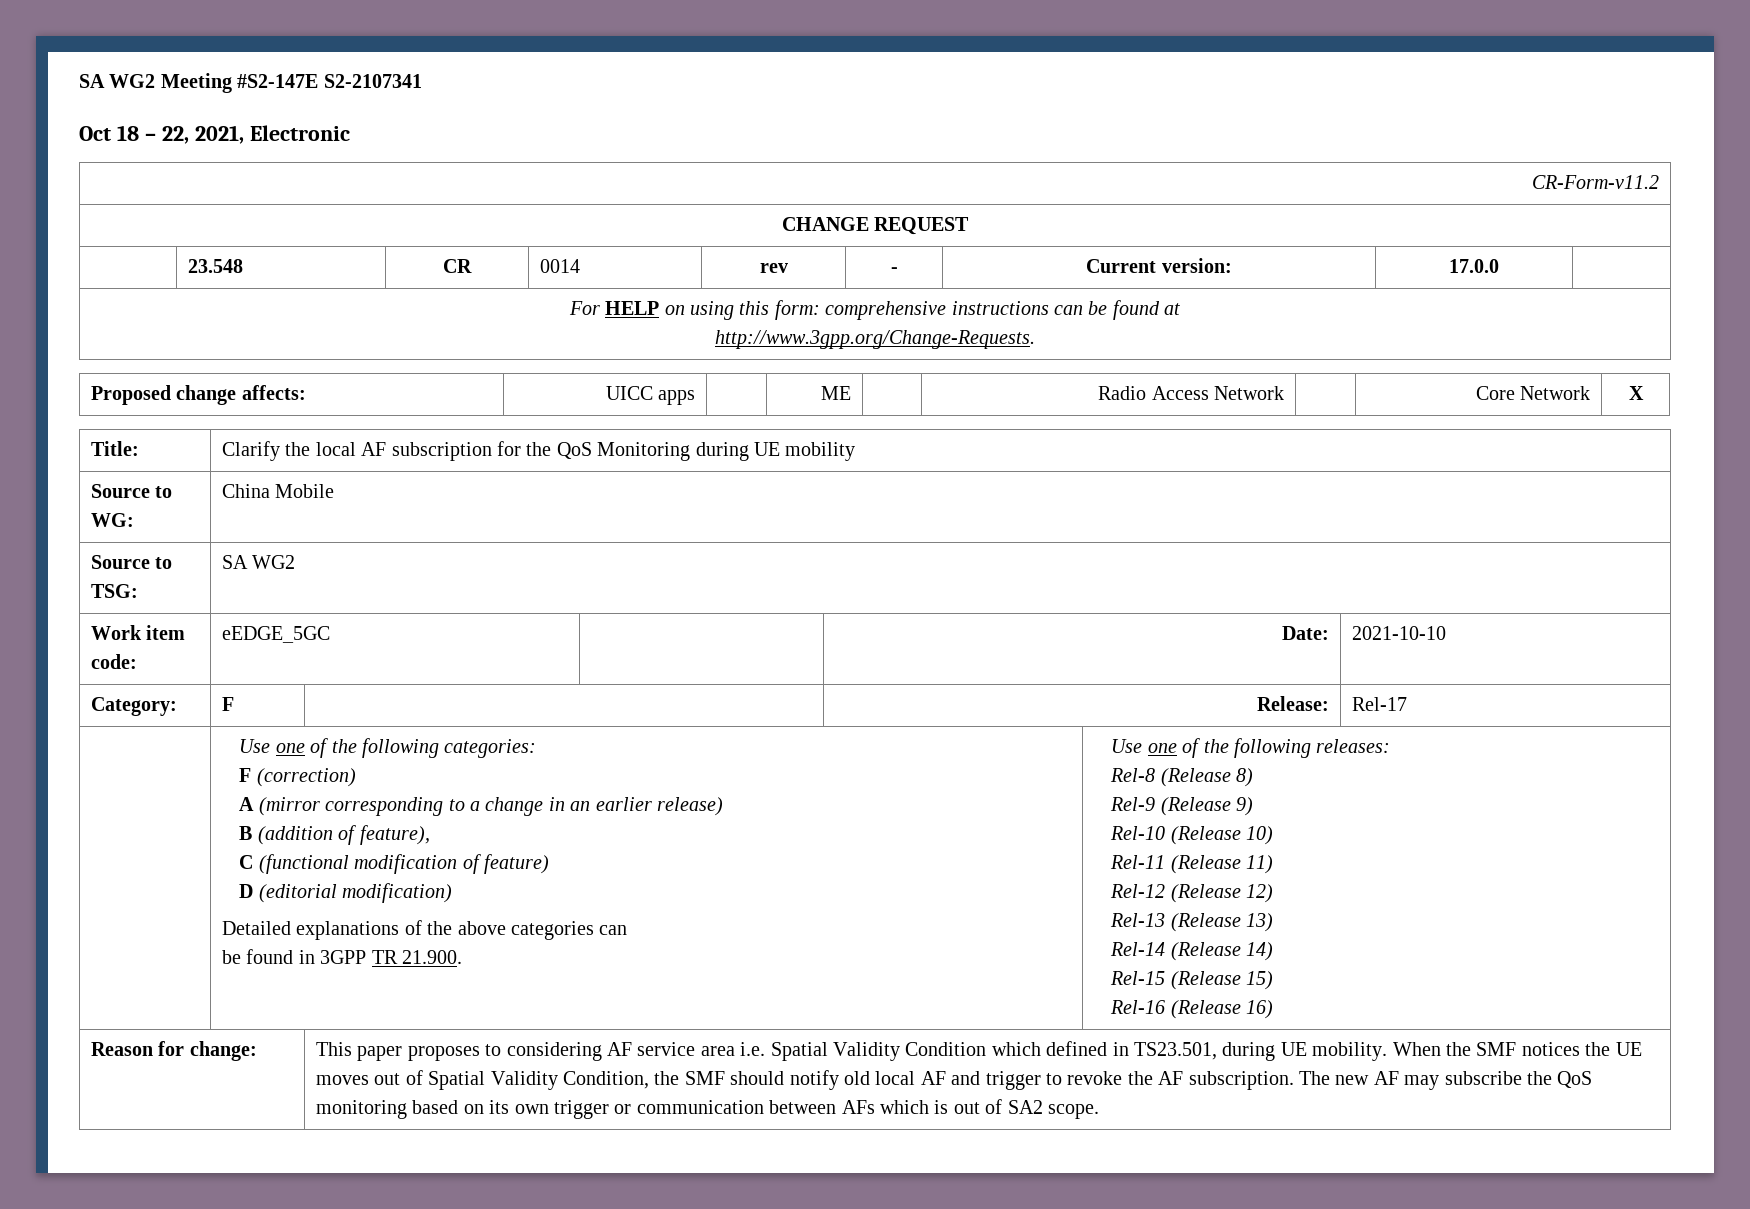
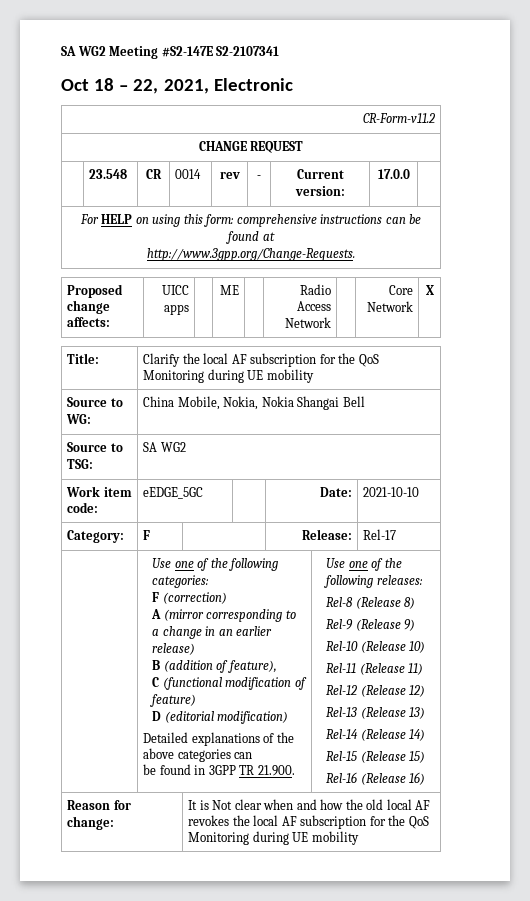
[275,484,335,498] Mobile -> [177,396,365,410] Mobile, Nokia, Nokia Shangai Bell
[316,1041,1642,1061] [316,1070,1593,1090] [316,1099,1100,1119] This paper proposes to considering AF service area i.e. Spatial Validity Condition which defined in TS23.501, during UE mobility. When the SMF notices the UE moves out of Spatial Validity Condition, the SMF should notify old local AF and trigger to revoke the AF subscription. The new AF may subscribe the QoS monitoring based on its own trigger or communication between AFs which is out of SA2 scope. -> [188,799,431,810] [188,815,429,829] [188,831,359,845] It is Not clear when and how the old local AF revokes the local AF subscription for the QoS Monitoring during UE mobility

